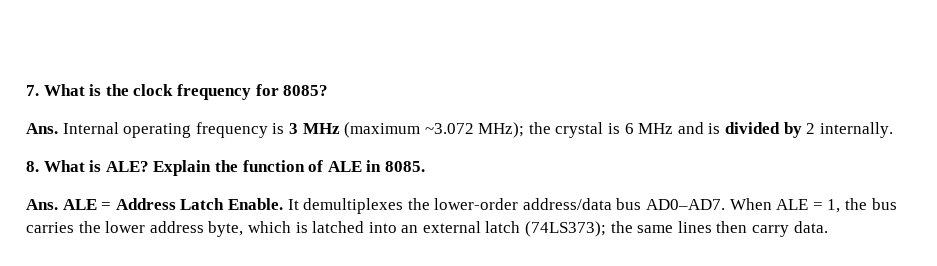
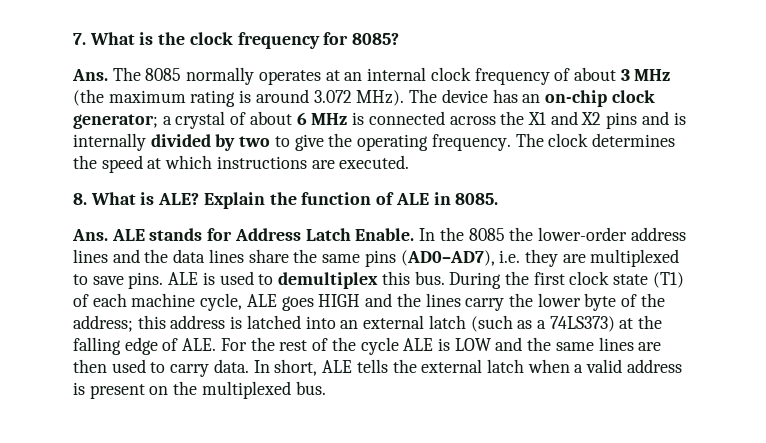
[62,122,674,138] Internal operating frequency is 3 MHz (maximum ~3.072 MHz); the crystal is 6 MHz -> [112,67,671,85] [73,89,655,107] [73,111,638,129] The 8085 normally operates at an internal clock frequency of about 3 MHz (the maximum rating is around 3.072 MHz). The device has an on-chip clock generator; a crystal of about 6 MHz is connected across the X1 and X2 pins
(721, 128) none -> [73,133,146,151] internally
[806,122,893,138] 2 internally. -> [239,133,675,151] [73,155,410,173] two to give the operating frequency. The clock determines the speed at which instructions are executed.
[101,202,112,210] = -> [149,228,233,241] stands for
[287,198,897,214] [26,221,291,237] It demultiplexes the lower-order address/data bus AD0–AD7. When ALE = 1, the bus carries the lower address byte, which -> [419,227,686,241] [73,249,680,267] [73,271,684,289] [73,293,665,311] [73,315,226,332] In the 8085 the lower-order address lines and the data lines share the same pins (AD0–AD7), i.e. they are multiplexed to save pins. ALE is used to demultiplex this bus. During the first clock state (T1) of each machine cycle, ALE goes HIGH and the lines carry the lower byte of the address; this address
[525,221,828,237] (74LS373); the same lines then carry data. -> [470,315,663,332] [73,337,662,355] [73,359,682,377] [73,381,326,399] (such as a 74LS373) at the falling edge of ALE. For the rest of the cycle ALE is LOW and the same lines are then used to carry data. In short, ALE tells the external latch when a valid address is present on the multiplexed bus.

